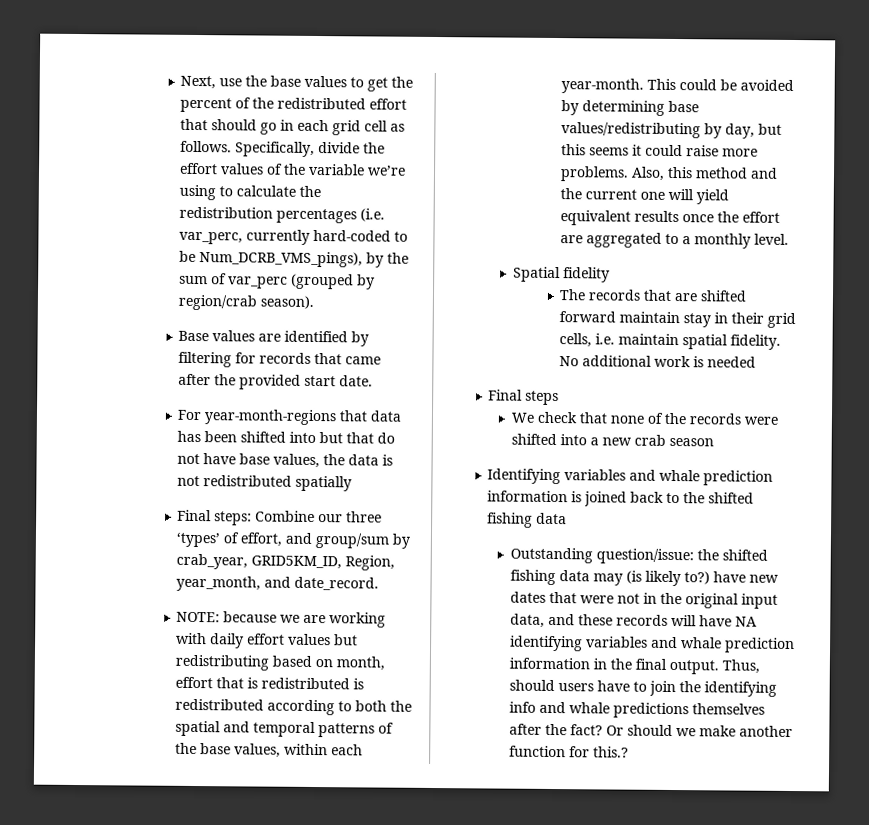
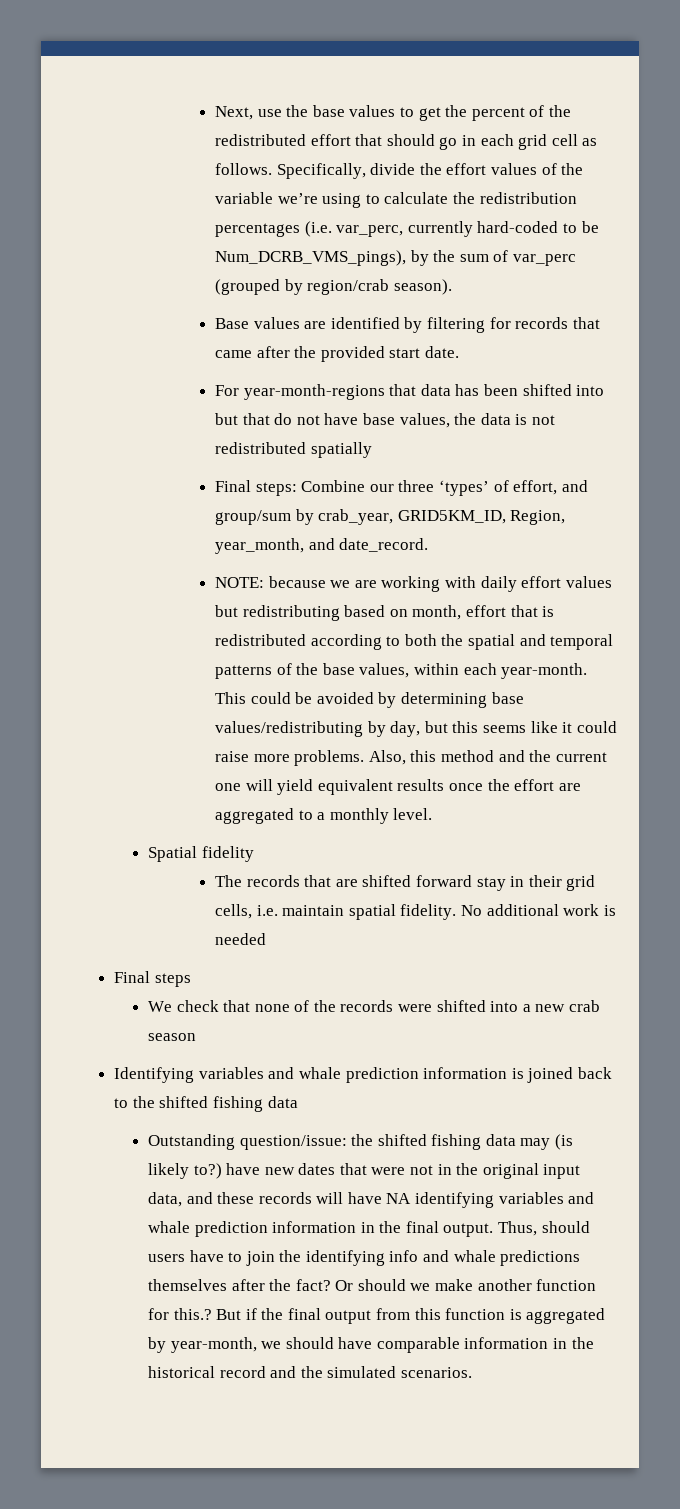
[353,678,365,690] [175,698,265,711] is redistributed -> (307, 640) none
(630, 151) none -> [530,721,558,733] like
[619,311,681,324] maintain -> (473, 881) none
(629, 752) none -> [216,1308,606,1324] [147,1337,594,1353] [147,1366,472,1378] But if the final output from this function is aggregated by year-month, we should have comparable information in the historical record and the simulated scenarios.

